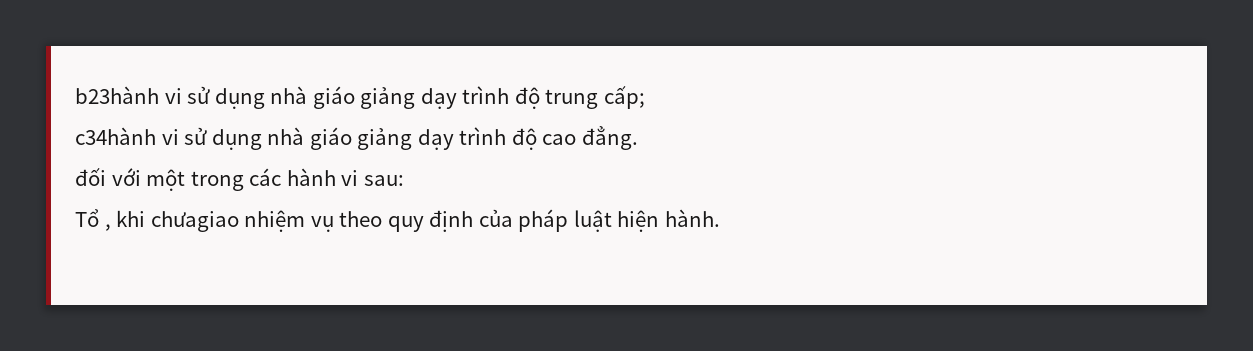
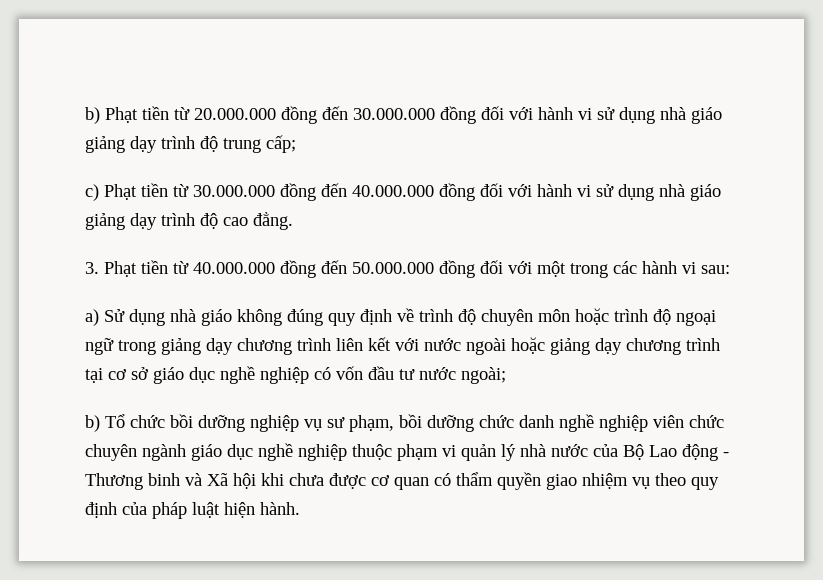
[75,86,159,104] b23hành -> [85,106,573,124] b) Phạt tiền từ 20.000.000 đồng đến 30.000.000 đồng đối với hành
[75,127,156,145] c34hành -> [85,183,572,201] c) Phạt tiền từ 30.000.000 đồng đến 40.000.000 đồng đối với hành
(638, 138) none -> [85,260,475,278] 3. Phạt tiền từ 40.000.000 đồng đến 50.000.000 đồng
[75,209,239,232] Tổ , khi chưagiao -> [85,308,716,326] [85,337,720,355] [85,366,506,384] [85,414,724,432] [85,443,729,461] [85,472,577,490] a) Sử dụng nhà giáo không đúng quy định về trình độ chuyên môn hoặc trình độ ngoại ngữ trong giảng dạy chương trình liên kết với nước ngoài hoặc giảng dạy chương trình tại cơ sở giáo dục nghề nghiệp có vốn đầu tư nước ngoài; // b) Tổ chức bồi dưỡng nghiệp vụ sư phạm, bồi dưỡng chức danh nghề nghiệp viên chức chuyên ngành giáo dục nghề nghiệp thuộc phạm vi quản lý nhà nước của Bộ Lao động - Thương binh và Xã hội khi chưa được cơ quan có thẩm quyền giao

